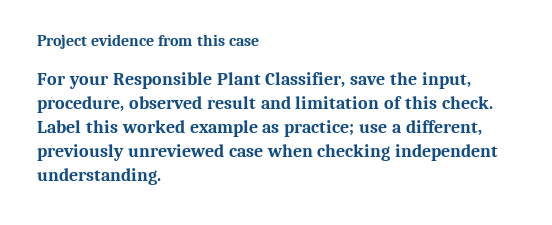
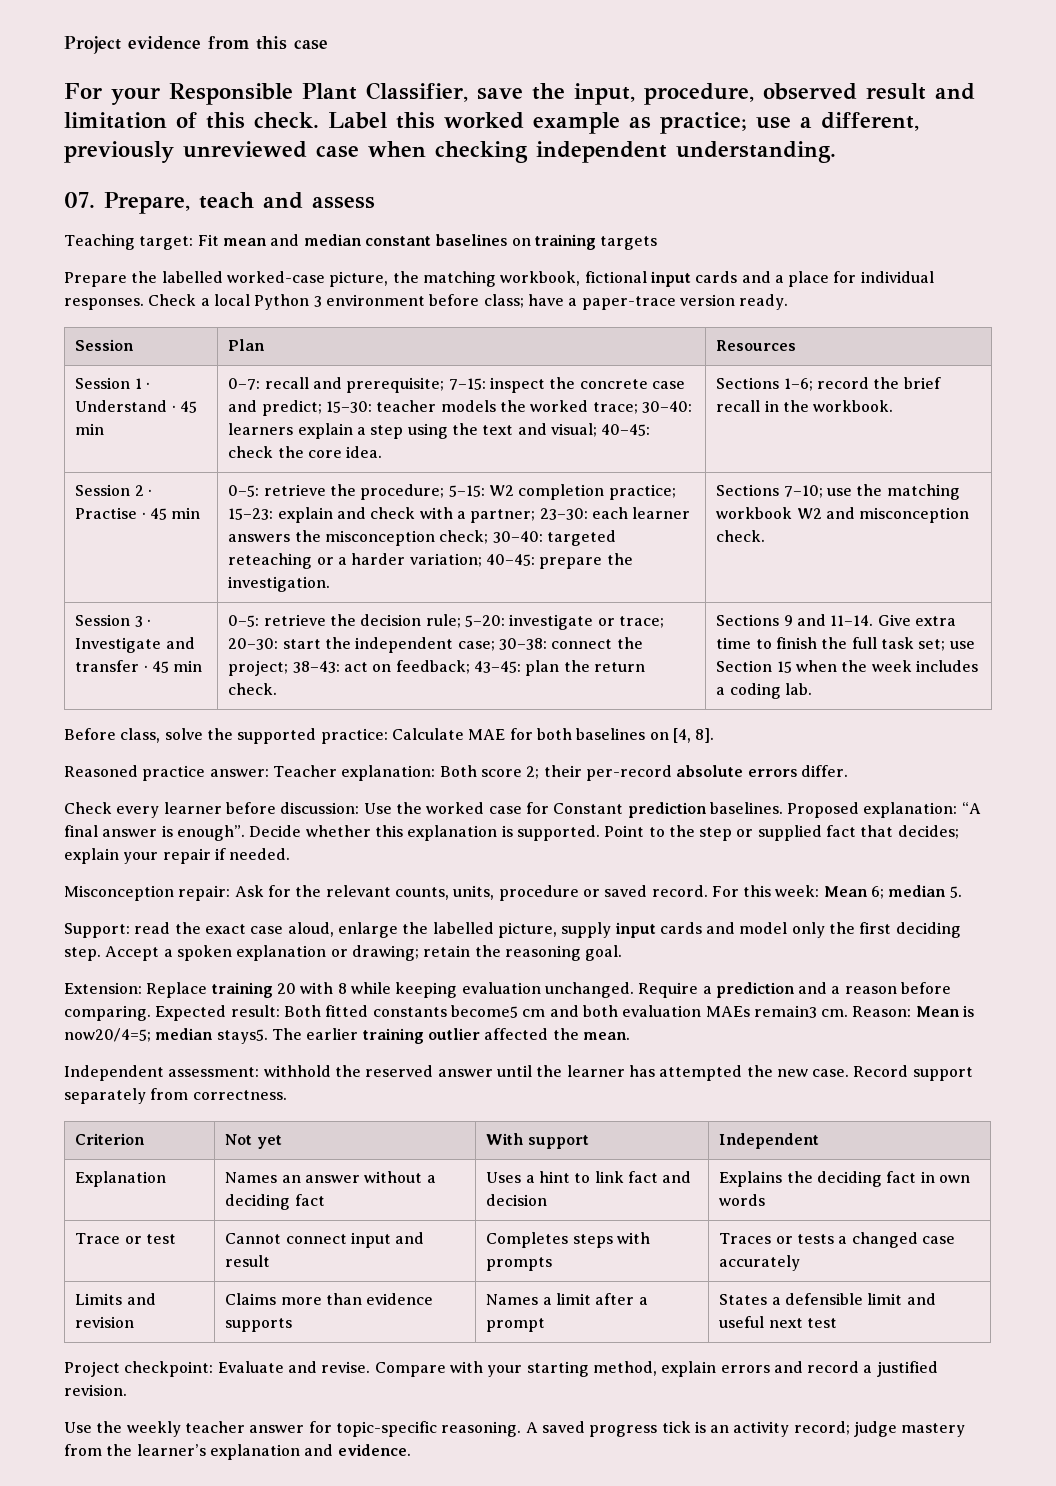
(161, 176) none -> [64,192,375,214] [64,234,658,250] [64,271,934,287] [64,294,789,310] [75,339,135,351] [228,339,266,351] [716,340,797,351] [75,377,151,389] [75,400,198,413] [75,423,105,435] [228,377,685,393] [228,400,692,416] [228,423,651,439] [228,446,383,458] [716,377,941,391] [716,400,894,412] [75,484,153,496] [75,507,201,520] [228,484,676,500] [228,507,691,523] [228,530,616,546] [228,553,633,569] [228,576,331,592] [716,484,960,500] [716,507,970,523] [716,530,766,542] [75,614,152,627] [75,637,195,653] [75,660,203,673] [228,614,664,630] [228,637,643,653] [228,660,645,676] [228,683,278,695] [716,614,956,626] [716,637,975,651] [716,660,978,673] [716,683,813,699] [64,728,715,744] [64,765,848,781] [64,802,981,818] [64,825,959,841] [64,848,291,864] [64,885,962,901] [64,922,961,938] [64,945,623,961] [64,982,952,998] [64,1005,975,1021] [64,1028,630,1044] [64,1065,973,1081] [64,1088,287,1104] [75,1133,146,1145] [225,1134,282,1149] [486,1133,589,1149] [719,1133,820,1149] [75,1171,167,1187] [225,1171,436,1183] [225,1194,325,1210] [486,1171,692,1183] [486,1194,548,1206] [719,1171,970,1187] [719,1194,766,1206] [75,1233,176,1244] [225,1232,425,1248] [225,1255,271,1267] [486,1232,651,1248] [486,1257,553,1271] [719,1232,955,1248] [719,1255,801,1271] [75,1293,156,1305] [75,1316,135,1328] [225,1293,434,1305] [225,1318,293,1332] [486,1293,648,1305] [486,1318,546,1332] [719,1293,936,1305] [719,1316,838,1328] [64,1361,938,1377] [64,1384,127,1396] [64,1421,966,1437] [64,1444,411,1460] // 07. Prepare, teach and assess // Teaching target: Fit mean and median constant baselines on training targets // Prepare the labelled worked-case picture, the matching workbook, fictional input cards and a place for individual responses. Check a local Python 3 environment before class; have a paper-trace version ready. // Session | Plan | Resources // Session 1 · Understand · 45 min | 0–7: recall and prerequisite; 7–15: inspect the concrete case and predict; 15–30: teacher models the worked trace; 30–40: learners explain a step using the text and visual; 40–45: check the core idea. | Sections 1–6; record the brief recall in the workbook. // Session 2 · Practise · 45 min | 0–5: retrieve the procedure; 5–15: W2 completion practice; 15–23: explain and check with a partner; 23–30: each learner answers the misconception check; 30–40: targeted reteaching or a harder variation; 40–45: prepare the investigation. | Sections 7–10; use the matching workbook W2 and misconception check. // Session 3 · Investigate and transfer · 45 min | 0–5: retrieve the decision rule; 5–20: investigate or trace; 20–30: start the independent case; 30–38: connect the project; 38–43: act on feedback; 43–45: plan the return check. | Sections 9 and 11–14. Give extra time to finish the full task set; use Section 15 when the week includes a coding lab. // Before class, solve the supported practice: Calculate MAE for both baselines on [4, 8]. // Reasoned practice answer: Teacher explanation: Both score 2; their per-record absolute errors differ. // Check every learner before discussion: Use the worked case for Constant prediction baselines. Proposed explanation: “A final answer is enough”. Decide whether this explanation is supported. Point to the step or supplied fact that decides; explain your repair if needed. // Misconception repair: Ask for the relevant counts, units, procedure or saved record. For this week: Mean 6; median 5. // Support: read the exact case aloud, enlarge the labelled picture, supply input cards and model only the first deciding step. Accept a spoken explanation or drawing; retain the reasoning goal. // Extension: Replace training 20 with 8 while keeping evaluation unchanged. Require a prediction and a reason before comparing. Expected result: Both fitted constants become5 cm and both evaluation MAEs remain3 cm. Reason: Mean is now20/4=5; median stays5. The earlier training outlier affected the mean. // Independent assessment: withhold the reserved answer until the learner has attempted the new case. Record support separately from correctness. // Criterion | Not yet | With support | Independent // Explanation | Names an answer without a deciding fact | Uses a hint to link fact and decision | Explains the deciding fact in own words // Trace or test | Cannot connect input and result | Completes steps with prompts | Traces or tests a changed case accurately // Limits and revision | Claims more than evidence supports | Names a limit after a prompt | States a defensible limit and useful next test // Project checkpoint: Evaluate and revise. Compare with your starting method, explain errors and record a justified revision. // Use the weekly teacher answer for topic-specific reasoning. A saved progress tick is an activity record; judge mastery from the learner’s explanation and evidence.

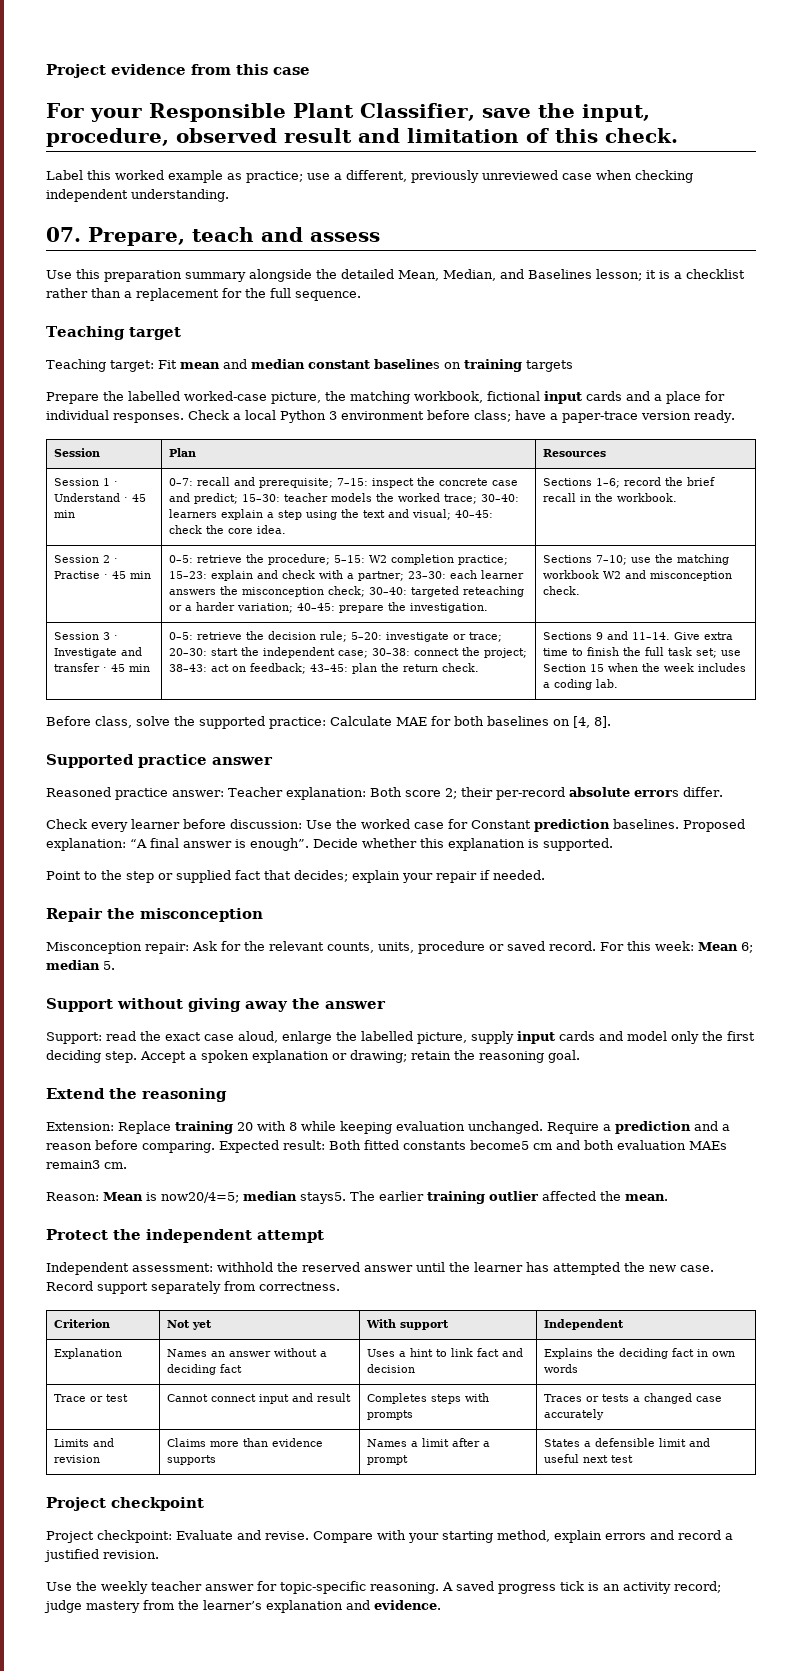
(319, 120) none -> (678, 135) //
(375, 203) none -> [46,269,745,282] [46,288,361,301] [46,326,181,340] // Use this preparation summary alongside the detailed Mean, Median, and Baselines lesson; it is a checklist rather than a replacement for the full sequence. // Teaching target
(715, 735) none -> [46,754,273,768] // Supported practice answer
(600, 833) none -> (613, 844) //
(291, 854) none -> [46,908,263,922] // Repair the misconception
(962, 892) none -> [46,998,386,1012] // Support without giving away the answer
(623, 953) none -> [46,1088,227,1102] // Extend the reasoning
(849, 1013) none -> (127, 1165) //
(630, 1036) none -> [46,1229,324,1243] // Protect the independent attempt
(838, 1323) none -> [46,1497,204,1511] // Project checkpoint

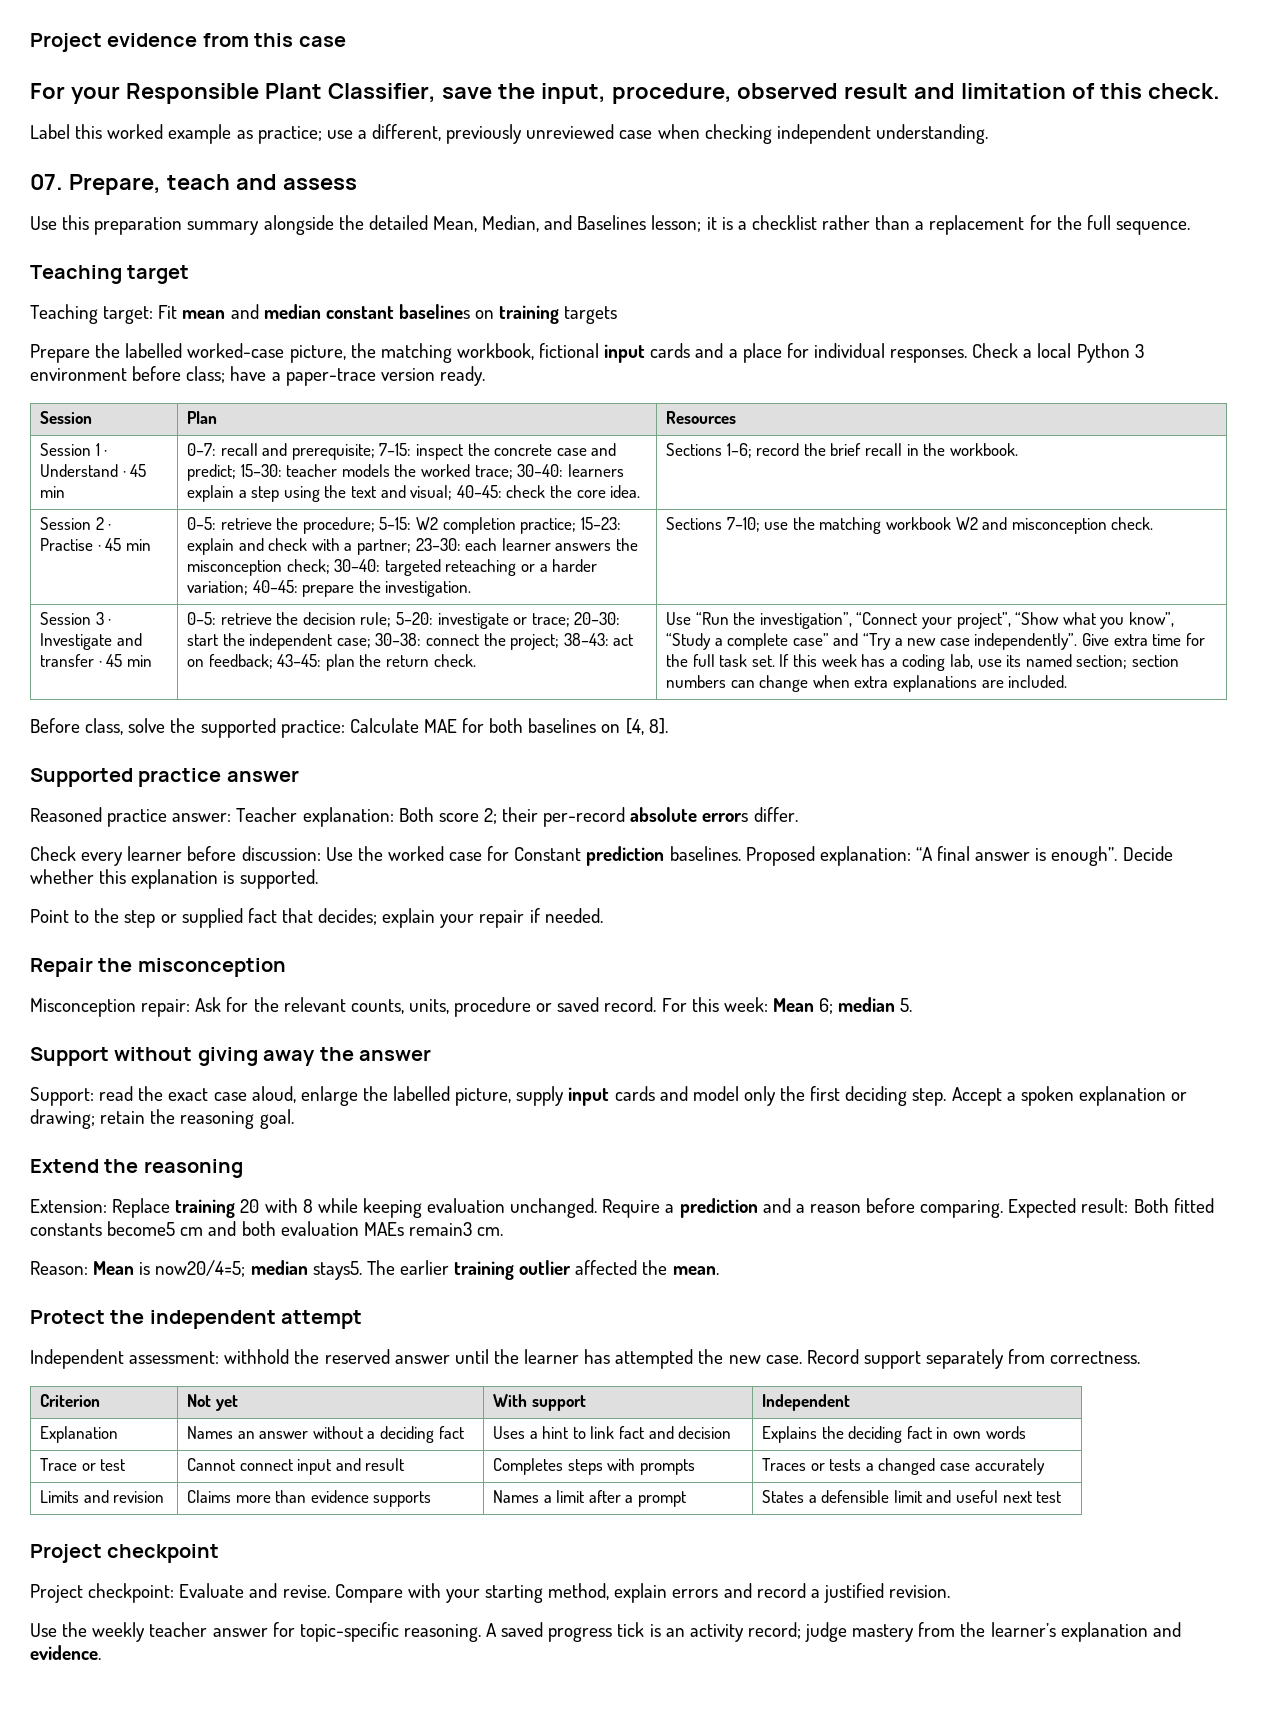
[543,631,671,640] Sections 9 and 11–14. -> [666,612,1174,629] [666,633,1078,650] Use “Run the investigation”, “Connect your project”, “Show what you know”, “Study a complete case” and “Try a new case independently”.
[572,647,620,656] to finish -> [1185,633,1205,646] for
[696,648,742,658] [543,663,747,672] [543,679,619,690] set; use Section 15 when the week includes a coding lab. -> [751,654,1179,671] [666,675,1068,692] set. If this week has a coding lab, use its named section; section numbers can change when extra explanations are included.

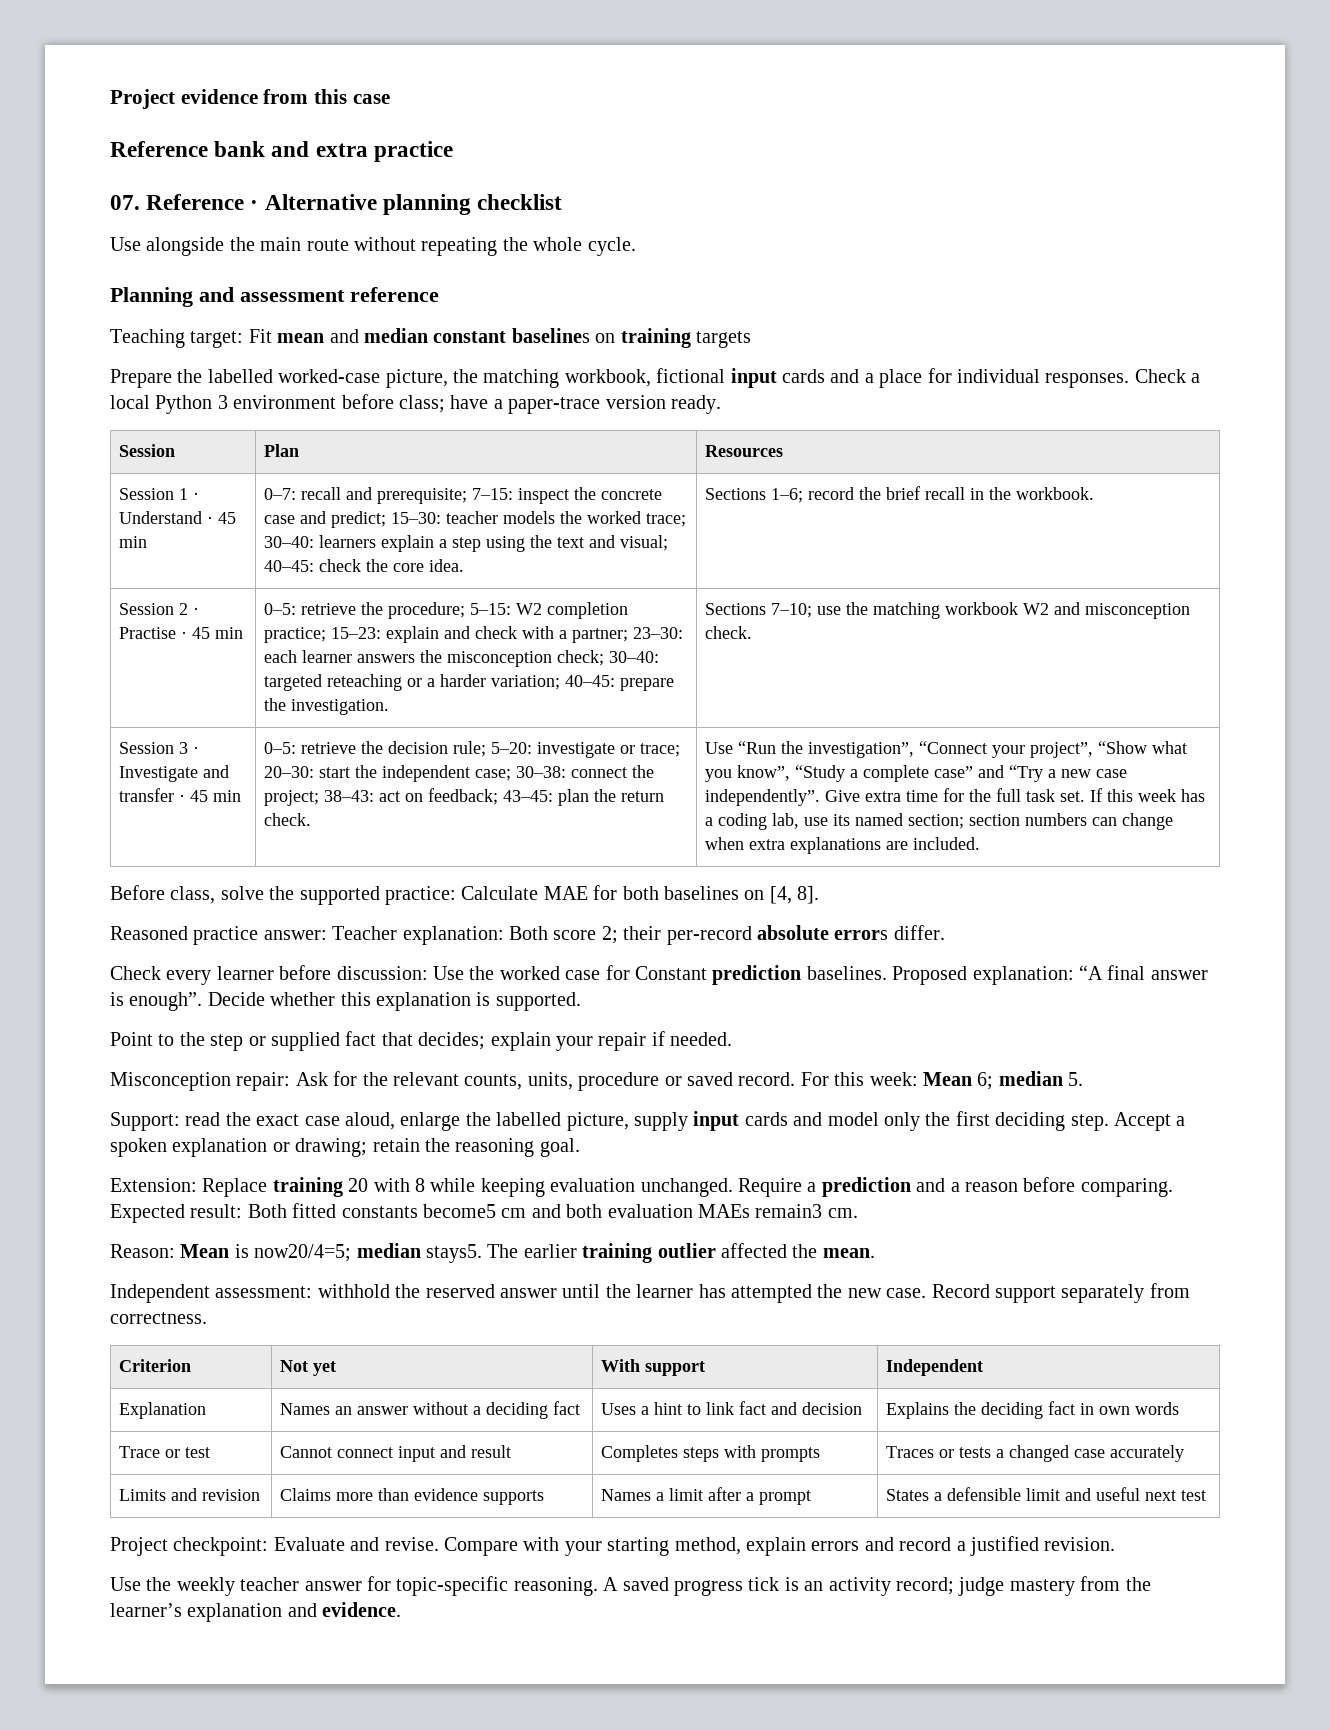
[30,83,1221,104] [30,124,988,144] [30,174,357,195] [30,215,1190,235] [30,265,190,284] For your Responsible Plant Classifier, save the input, procedure, observed result and limitation of this check. // Label this worked example as practice; use a different, previously unreviewed case when checking independent understanding. // 07. Prepare, teach and assess // Use this preparation summary alongside the detailed Mean, Median, and Baselines lesson; it is a checklist rather than a replacement for the full sequence. // Teaching target -> [110,141,453,162] [110,194,563,215] [110,237,636,256] [110,287,439,307] Reference bank and extra practice // 07. Reference · Alternative planning checklist // Use alongside the main route without repeating the whole cycle. // Planning and assessment reference
[30,768,299,787] // Supported practice answer -> (820, 895) none
[30,958,286,977] // Repair the misconception -> (733, 1039) none
[30,1047,431,1066] // Support without giving away the answer -> (1084, 1079) none
[30,1159,243,1178] // Extend the reasoning -> (580, 1147) none
[30,1310,363,1329] // Protect the independent attempt -> (875, 1253) none
[30,1544,220,1563] // Project checkpoint -> (1207, 1495) none

